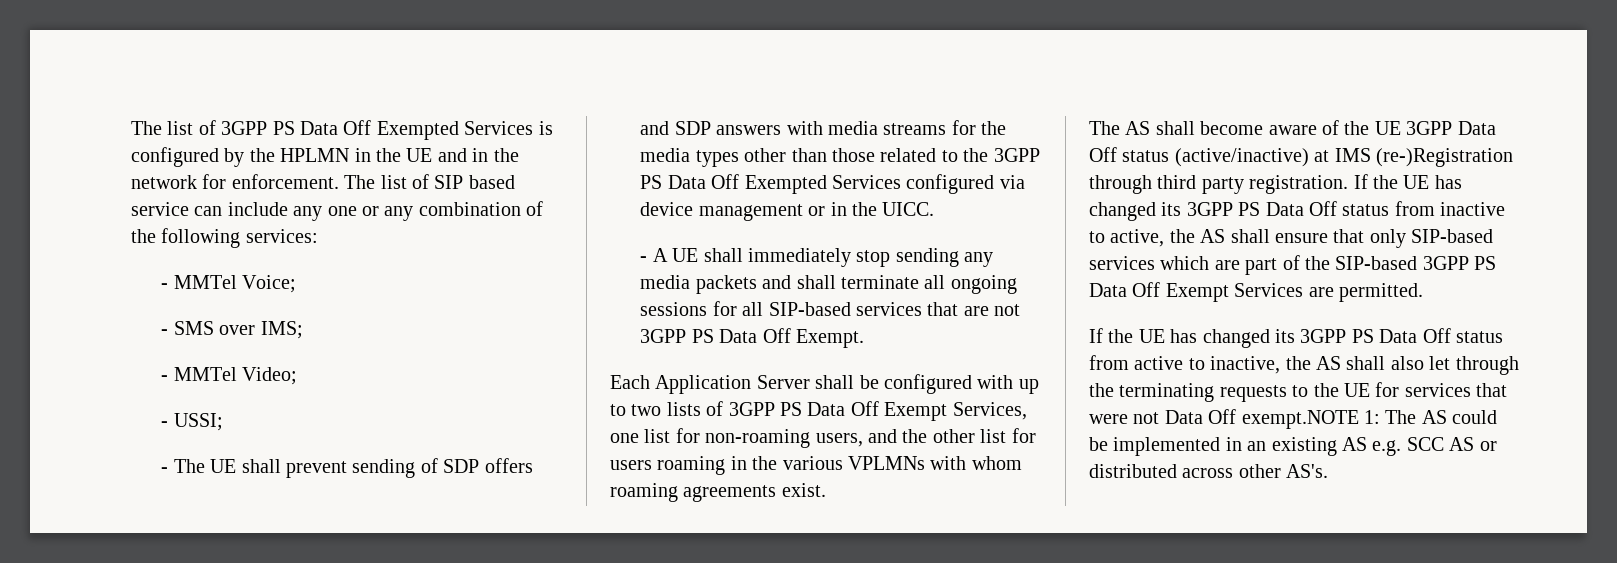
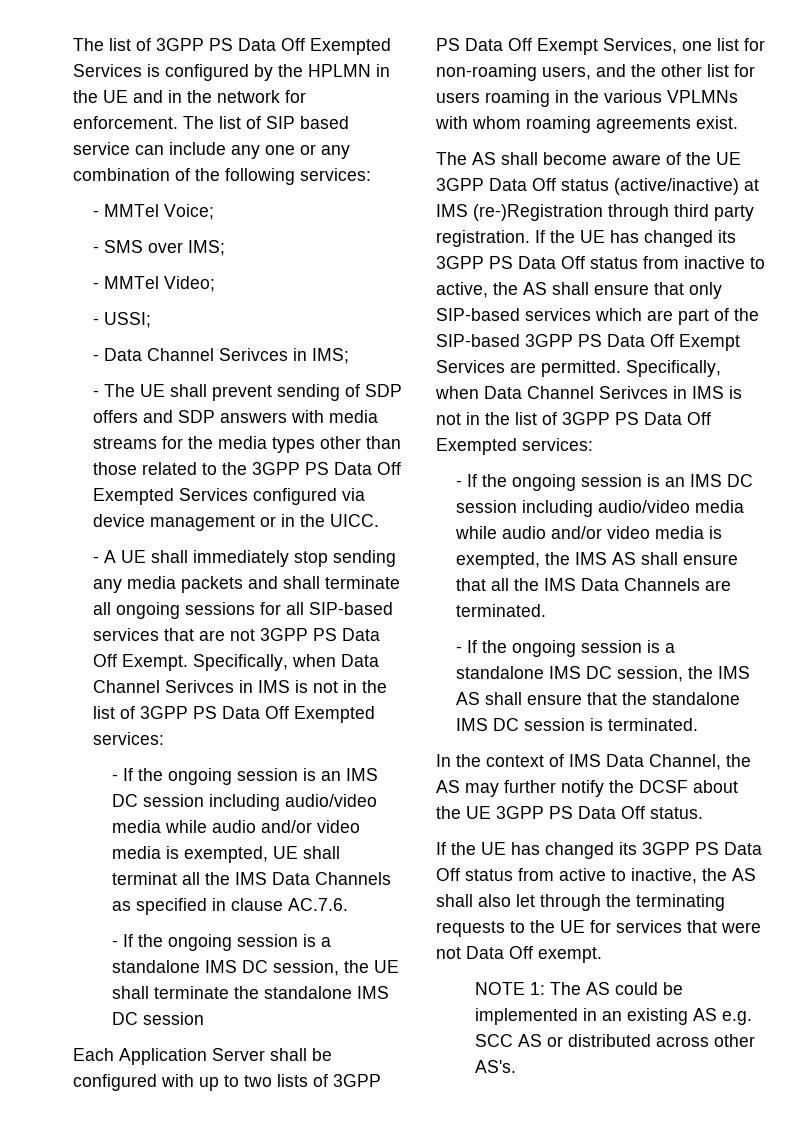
(223, 422) none -> [92,348,349,364] // - Data Channel Serivces in IMS;
(865, 338) none -> [192,654,379,671] [92,680,387,693] [92,706,375,723] [92,732,164,745] [112,768,379,785] [112,794,378,811] [112,820,361,833] [112,846,341,863] [112,872,392,885] [112,898,349,915] [112,934,332,951] [112,960,400,976] [112,986,390,999] [112,1012,205,1025] Specifically, when Data Channel Serivces in IMS is not in the list of 3GPP PS Data Off Exempted services: // - If the ongoing session is an IMS DC session including audio/video media while audio and/or video media is exempted, UE shall terminat all the IMS Data Channels as specified in clause AC.7.6. // - If the ongoing session is a standalone IMS DC session, the UE shall terminate the standalone IMS DC session
(1423, 292) none -> [626,360,721,377] [435,386,742,399] [436,412,711,425] [436,438,593,455] [455,474,753,491] [455,500,744,517] [454,526,722,539] [455,552,738,569] [455,578,731,591] [455,604,546,617] [455,640,675,657] [455,666,750,682] [455,692,740,705] [455,718,698,731] [436,754,751,770] [436,780,738,797] [436,806,703,819] Specifically, when Data Channel Serivces in IMS is not in the list of 3GPP PS Data Off Exempted services: // - If the ongoing session is an IMS DC session including audio/video media while audio and/or video media is exempted, the IMS AS shall ensure that all the IMS Data Channels are terminated. // - If the ongoing session is a standalone IMS DC session, the IMS AS shall ensure that the standalone IMS DC session is terminated. // In the context of IMS Data Channel, the AS may further notify the DCSF about the UE 3GPP PS Data Off status.
[1241,410,1359,429] exempt.NOTE -> [538,947,602,963] [475,982,526,995] exempt. // NOTE

